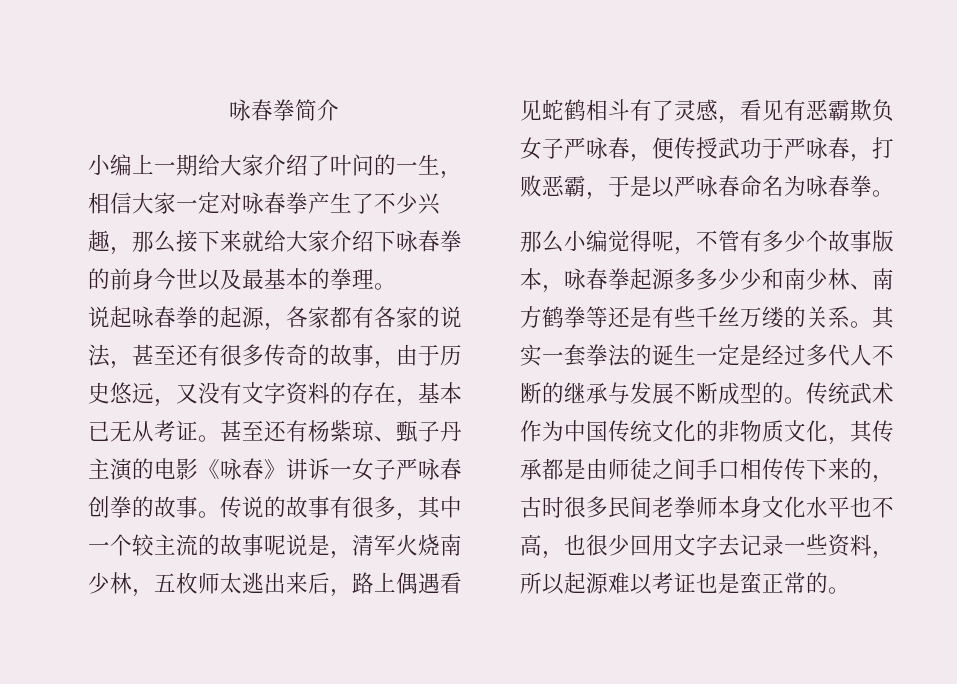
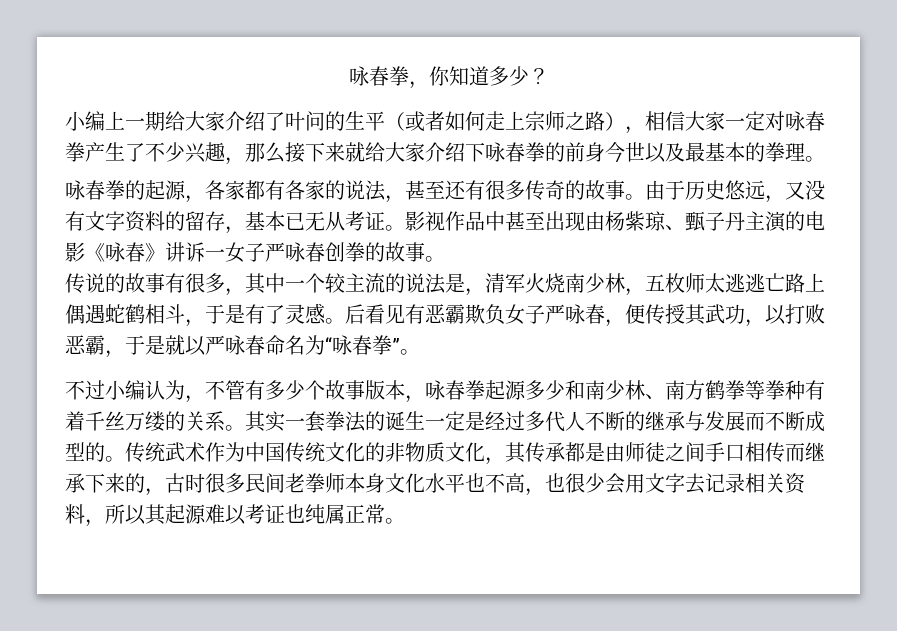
[228,99,339,121] 咏春拳简介 -> [348,66,549,89] 咏春拳，你知道多少？
[396,154,440,175] 一生 -> [345,111,625,132] 生平（或者如何走上宗师之路）
[88,306,132,328] 说起 -> (825, 159) none
[374,361,396,369] ， -> [625,194,645,200] 。
[352,382,396,404] 存在 -> [185,211,225,231] 留存
[220,420,308,442] 甚至还有 -> [405,211,605,231] 影视作品中甚至出现由
(220, 514) none -> (445, 259) //
[220,534,308,556] 故事呢说 -> [405,273,446,294] 说法
[264,572,352,597] 出来后， -> [745,273,785,293] 逃亡
[440,572,462,594] [520,99,542,121] 看见 -> (105, 314) none
(630, 110) none -> [185,304,245,327] ，于是
[718,116,740,124] ， -> [325,304,365,324] 。后
[718,137,872,162] 武功于严咏春， -> [685,304,786,327] 其武功，以
(652, 186) none -> [165,335,185,355] 就
[806,175,894,197] [520,230,674,253] 咏春拳。 // 那么小编觉得呢 -> [325,335,420,355] [65,380,185,400] “咏春拳”。 // 不过小编认为
[696,268,740,290] 多少 -> (545, 390) none
[608,306,696,328] 还是有些 -> [765,380,825,400] [65,411,85,431] 拳种有着
(674, 393) none -> [745,412,765,431] 而
[784,458,806,480] 传 -> [785,442,825,462] [65,473,85,493] 而继承
[630,535,652,556] 回 -> [605,473,625,494] 会
[784,534,828,555] 一些 -> [745,473,785,493] 相关
(564, 584) none -> [145,504,166,525] 其
[718,572,828,595] 是蛮正常的 -> [305,504,385,524] 纯属正常

